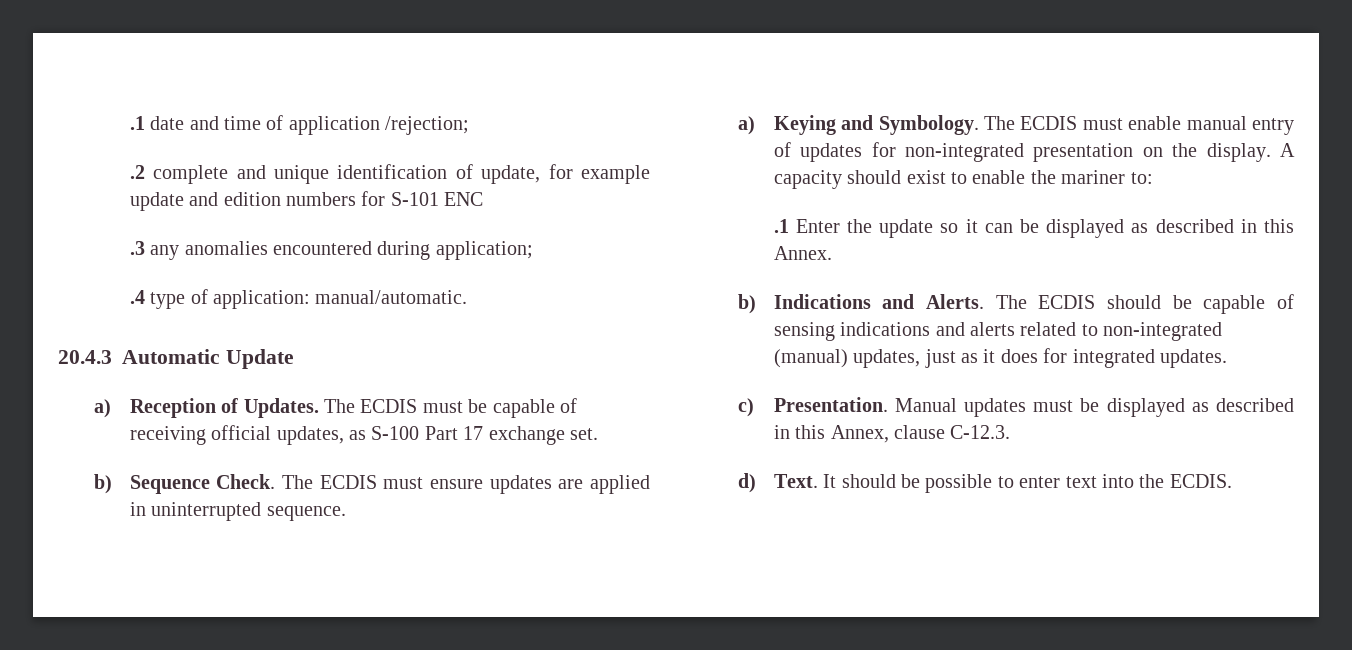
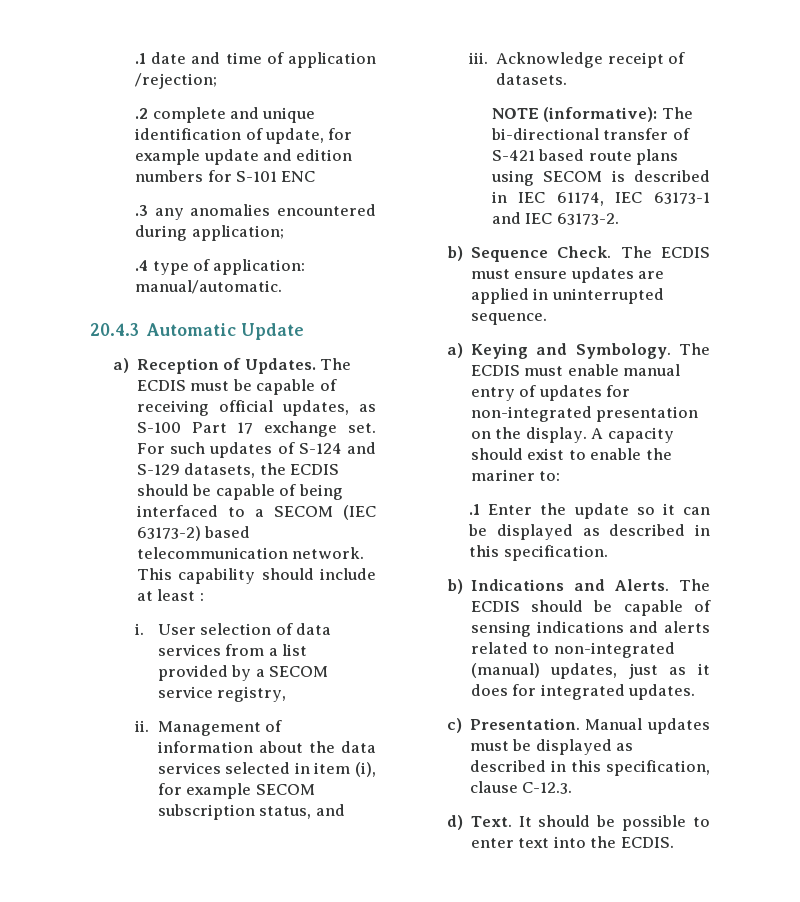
(598, 434) none -> [136,442,377,458] [136,463,340,478] [136,484,343,500] [136,505,377,520] [136,526,251,541] [136,547,365,559] [136,568,376,584] [136,589,204,601] [135,623,332,635] [157,644,308,656] [157,665,329,681] [157,686,287,702] [135,720,283,736] [157,741,376,753] [157,762,376,777] [157,783,315,799] [157,804,345,820] [469,52,686,68] [496,73,568,85] [491,107,693,122] [490,128,690,140] [491,149,679,165] [490,170,710,186] [491,191,710,206] [491,212,619,225] For such updates of S-124 and S-129 datasets, the ECDIS should be capable of being interfaced to a SECOM (IEC 63173-2) based telecommunication network. This capability should include at least : // i. User selection of data services from a list provided by a SECOM service registry, // ii. Management of information about the data services selected in item (i), for example SECOM subscription status, and // iii. Acknowledge receipt of datasets. // NOTE (informative): The bi-directional transfer of S-421 based route plans using SECOM is described in IEC 61174, IEC 63173-1 and IEC 63173-2.
[773,246,832,260] Annex. -> [503,545,608,561] specification.
[830,425,889,443] Annex, -> [606,760,710,776] specification,

